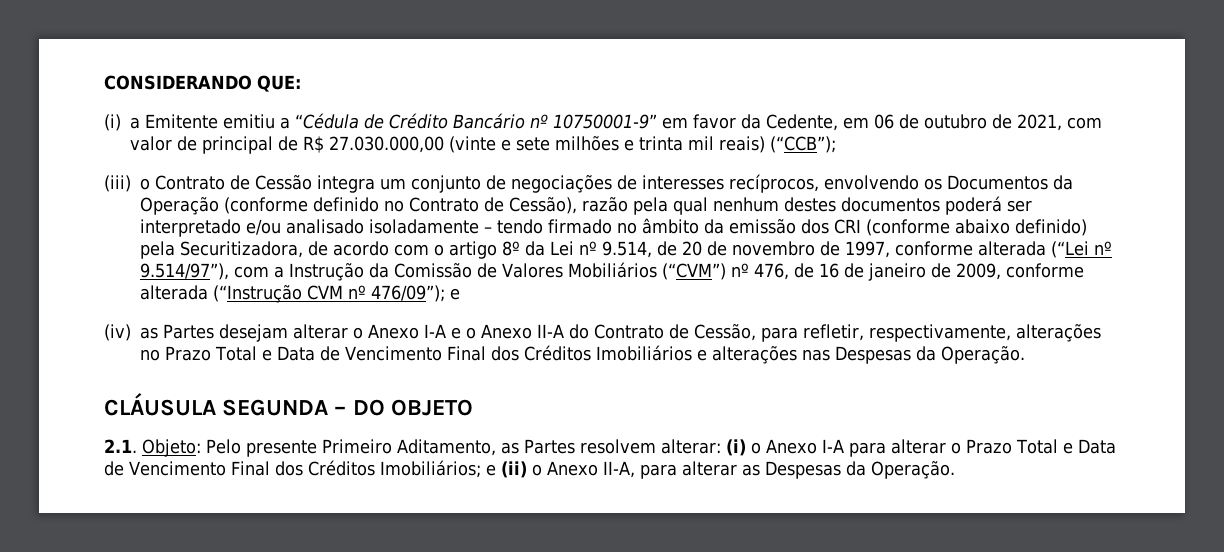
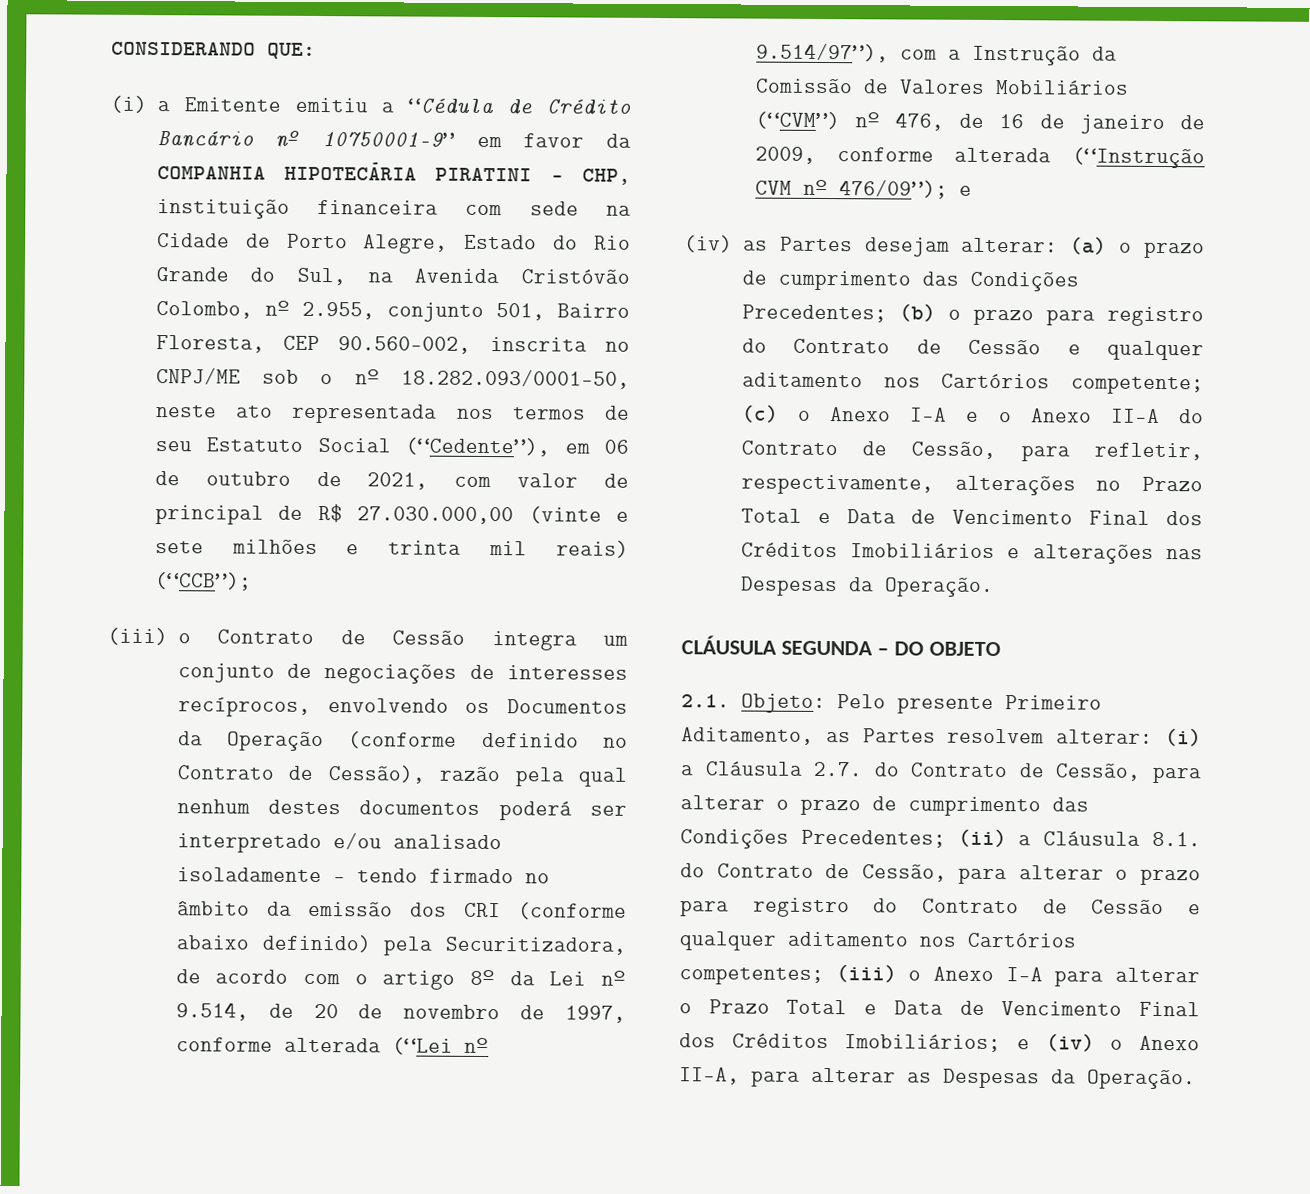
[766,114,838,131] Cedente, -> [156,161,631,185] [156,199,631,219] [156,233,631,254] [155,267,630,286] [155,300,630,322] [155,335,630,354] [155,367,630,389] [155,403,630,424] [154,437,551,457] COMPANHIA HIPOTECÁRIA PIRATINI - CHP, instituição financeira com sede na Cidade de Porto Alegre, Estado do Rio Grande do Sul, na Avenida Cristóvão Colombo, nº 2.955, conjunto 501, Bairro Floresta, CEP 90.560-002, inscrita no CNPJ/ME sob o nº 18.282.093/0001-50, neste ato representada nos termos de seu Estatuto Social (“Cedente”),
[292,324,348,339] alterar -> [961,236,1205,259] [741,270,1079,292] [741,303,1204,327] [741,338,1204,361] [741,372,1204,395] [741,404,779,423] alterar: (a) o prazo de cumprimento das Condições Precedentes; (b) o prazo para registro do Contrato de Cessão e qualquer aditamento nos Cartórios competente; (c)
(746, 447) none -> [680,761,1201,784] [680,795,1089,817] [680,828,1201,849] [680,863,1201,886] [680,897,1201,918] [679,931,1077,951] [679,964,897,986] a Cláusula 2.7. do Contrato de Cessão, para alterar o prazo de cumprimento das Condições Precedentes; (ii) a Cláusula 8.1. do Contrato de Cessão, para alterar o prazo para registro do Contrato de Cessão e qualquer aditamento nos Cartórios competentes; (iii)
[500,461,527,478] (ii) -> [1045,1033,1095,1052] (iv)

